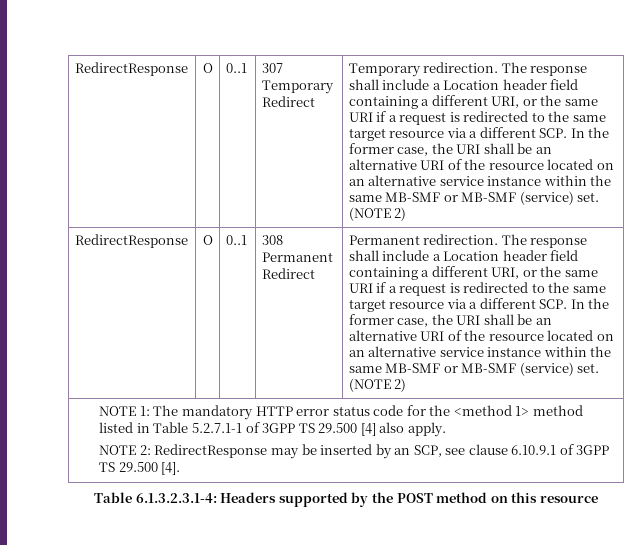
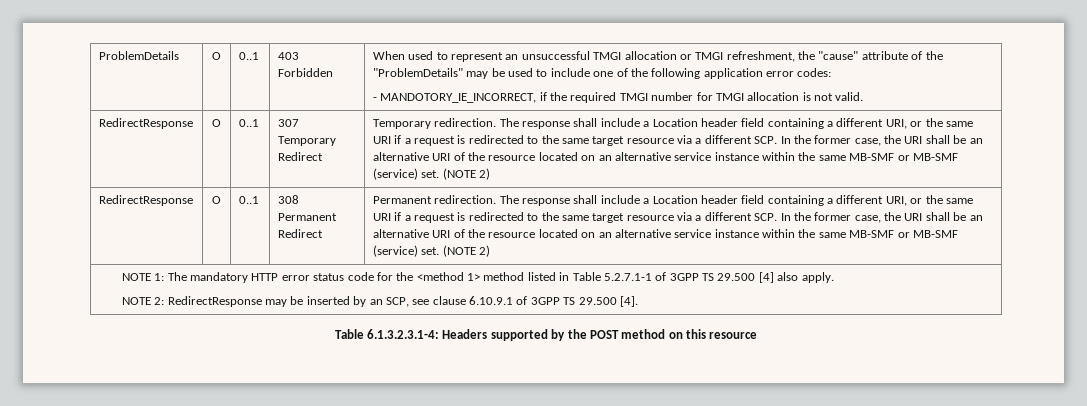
(74, 69) none -> [98,51,179,60] [212,52,221,60] [238,52,259,60] [277,52,299,60] [277,68,333,77] [372,51,943,62] [372,68,832,79] [372,92,864,103] ProblemDetails | O | 0..1 | 403 Forbidden | When used to represent an unsuccessful TMGI allocation or TMGI refreshment, the "cause" attribute of the "ProblemDetails" may be used to include one of the following application error codes: // - MANDOTORY_IE_INCORRECT, if the required TMGI number for TMGI allocation is not valid. //

